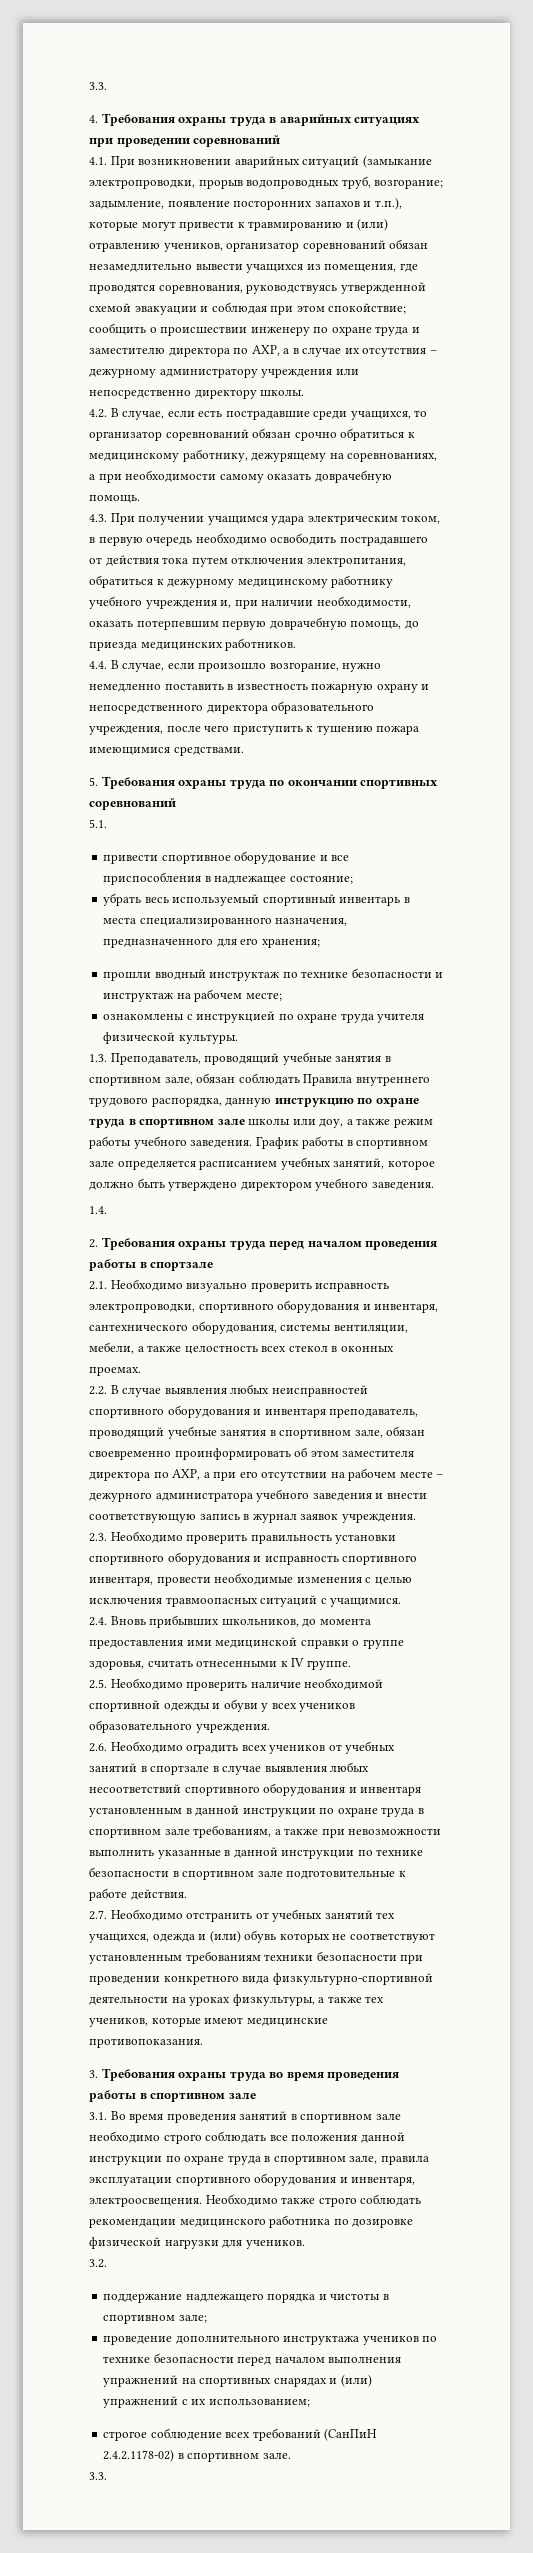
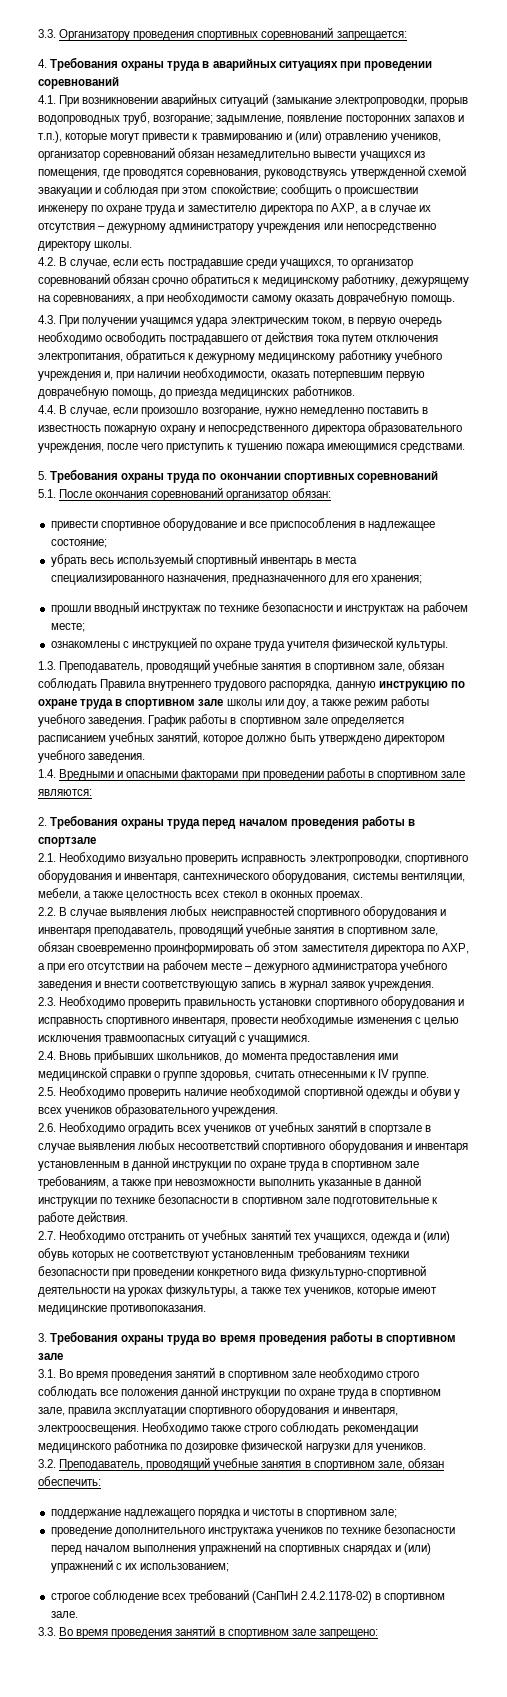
[89,82,107,90] 3.3. -> [38,27,407,41] 3.3. Организатору проведения спортивных соревнований запрещается:
(107, 823) none -> [59,487,331,501] После окончания соревнований организатор обязан:
(107, 1210) none -> [59,768,466,781] [38,789,92,796] Вредными и опасными факторами при проведении работы в спортивном зале являются:
(107, 2263) none -> [59,1457,444,1471] [38,1476,101,1486] Преподаватель, проводящий учебные занятия в спортивном зале, обязан обеспечить:
(107, 2476) none -> [59,1625,378,1639] Во время проведения занятий в спортивном зале запрещено:

